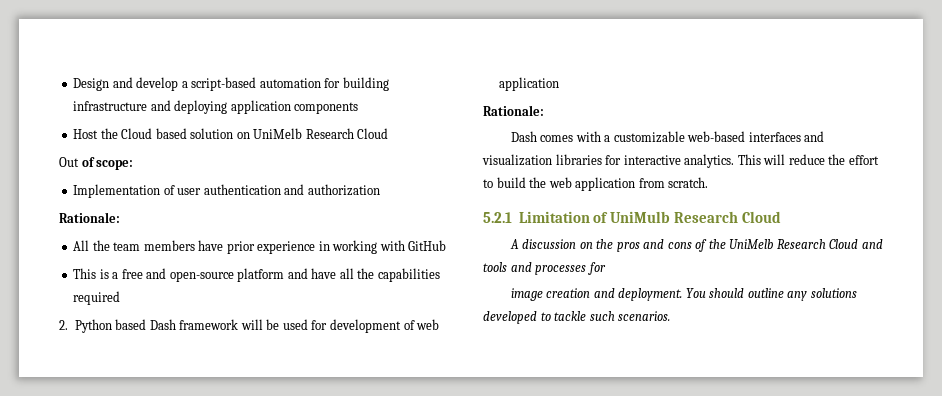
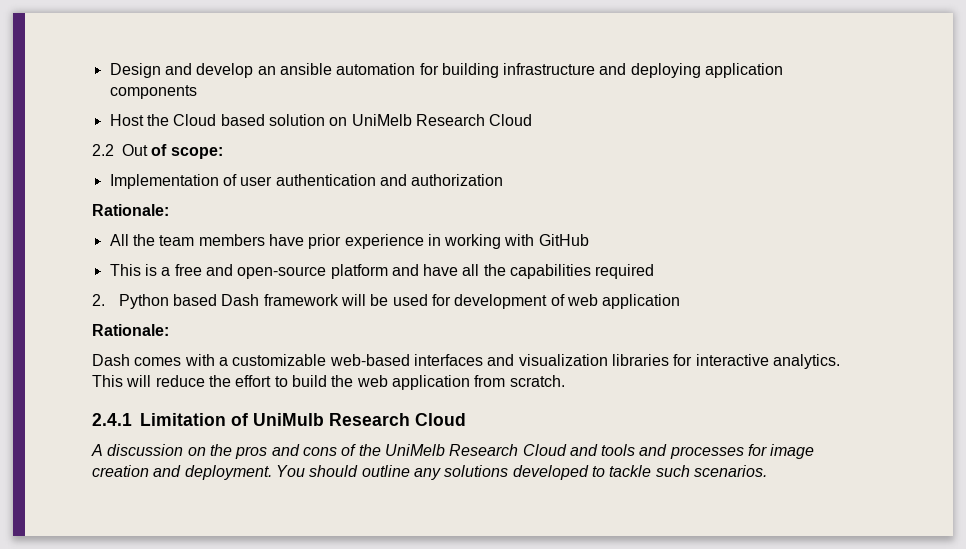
[181,77,257,91] a script-based -> [257,63,332,75] an ansible
(389, 133) none -> [92,144,114,156] 2.2
[483,212,512,223] 5.2.1 -> [92,413,132,426] 2.4.1
(606, 268) // -> (768, 450) none

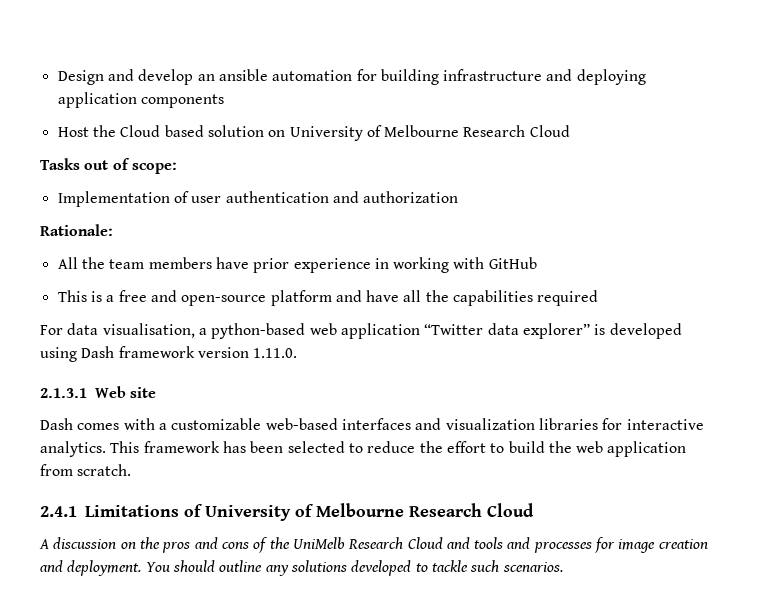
[351,114,533,126] [92,144,148,156] UniMelb Research Cloud // 2.2 Out -> [289,125,570,141] [40,158,109,170] University of Melbourne Research Cloud // Tasks out
[92,294,681,309] [92,324,169,336] 2. Python based Dash framework will be used for development of web application // Rationale: -> [40,323,682,339] [40,346,298,362] [40,386,157,398] For data visualisation, a python-based web application “Twitter data explorer” is developed using Dash framework version 1.11.0. // 2.1.3.1 Web site
[126,375,152,387] will -> [143,441,363,453] framework has been selected to
[140,413,324,426] Limitation of UniMulb -> [85,503,404,521] Limitations of University of Melbourne

